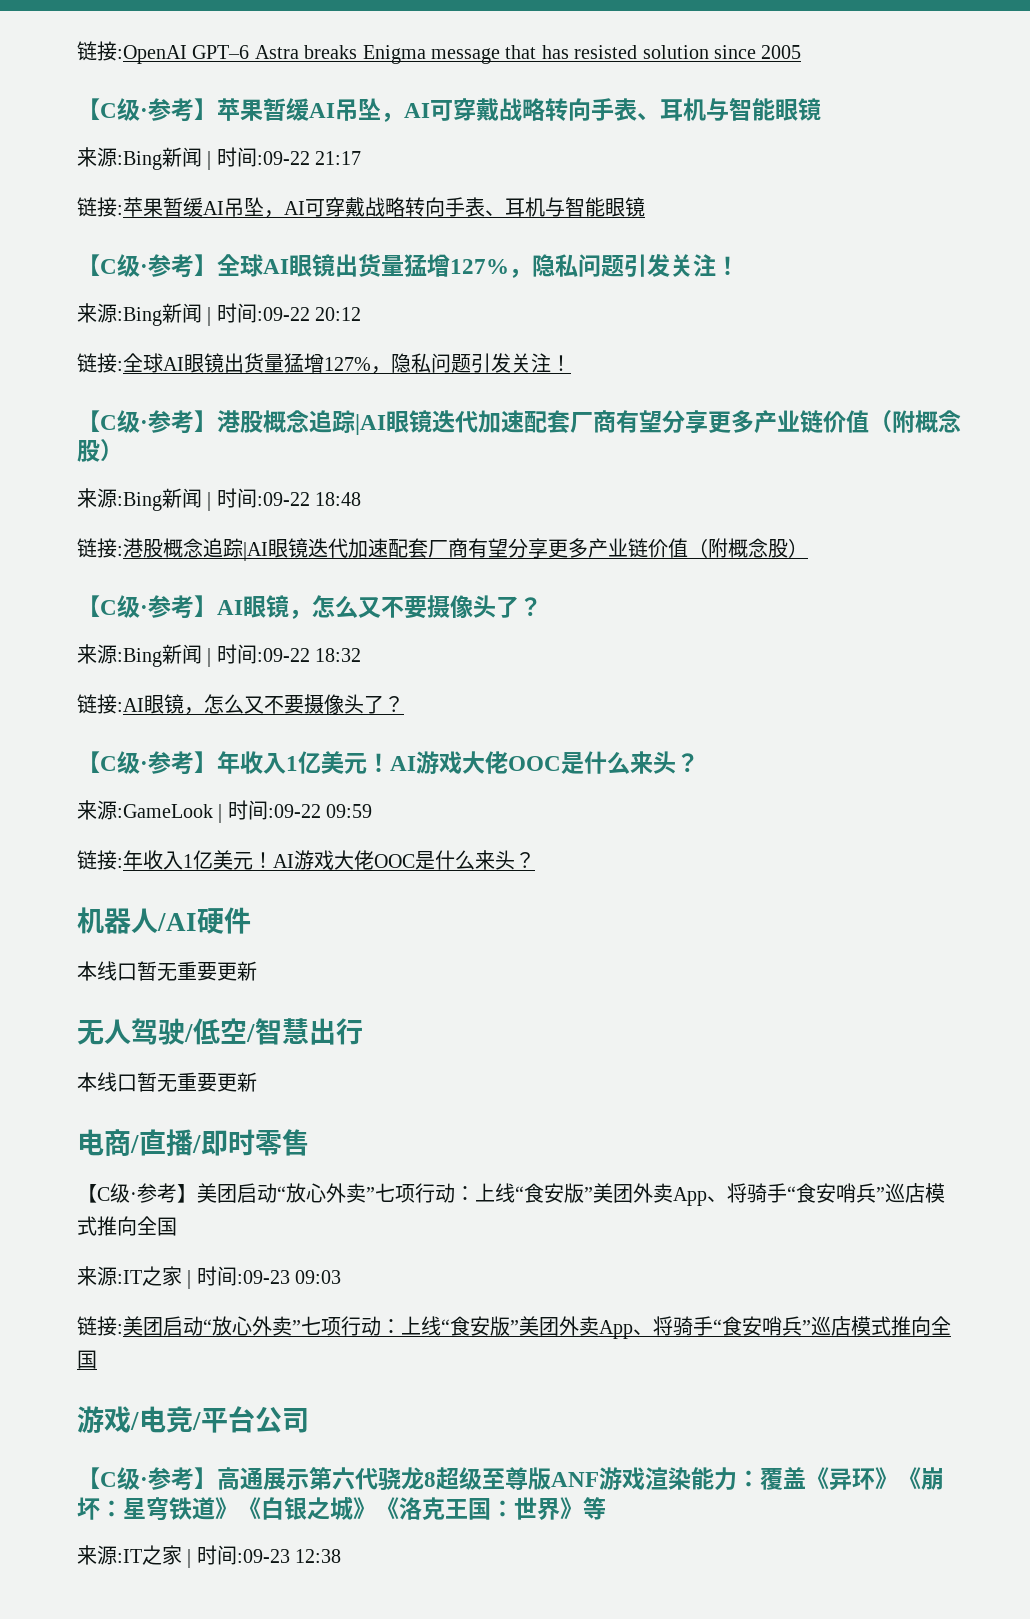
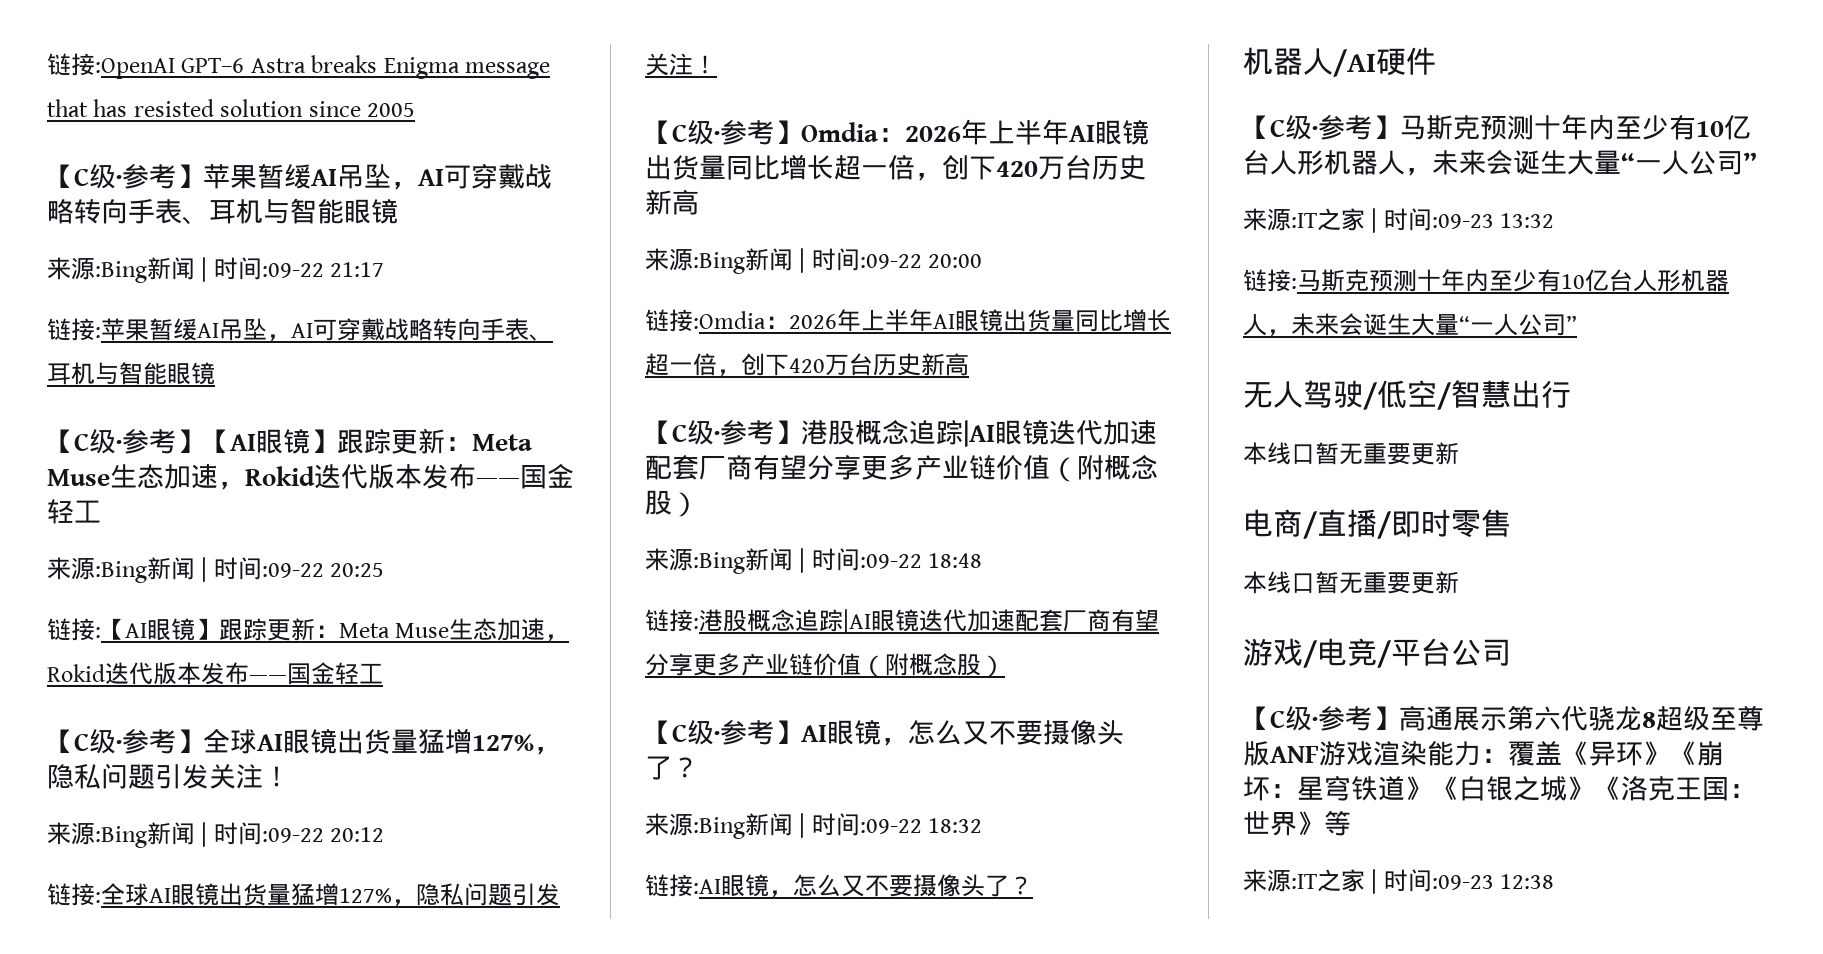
(645, 207) none -> [47,428,532,454] [47,463,574,490] [47,499,101,524] [47,557,385,583] [47,618,570,641] [47,662,383,685] // 【C级·参考】【AI眼镜】跟踪更新：Meta Muse生态加速，Rokid迭代版本发布——国金轻工 // 来源:Bing新闻 | 时间:09-22 20:25 // 链接:【AI眼镜】跟踪更新：Meta Muse生态加速，Rokid迭代版本发布——国金轻工
(571, 363) none -> [645,119,1149,145] [645,154,1146,181] [645,189,699,215] [645,248,983,274] [645,309,1171,332] [645,353,969,376] // 【C级·参考】Omdia：2026年上半年AI眼镜出货量同比增长超一倍，创下420万台历史新高 // 来源:Bing新闻 | 时间:09-22 20:00 // 链接:Omdia：2026年上半年AI眼镜出货量同比增长超一倍，创下420万台历史新高
[77,751,699,775] [77,800,373,823] [77,850,535,870] [77,907,251,934] [77,961,257,981] // 【C级·参考】年收入1亿美元！AI游戏大佬OOC是什么来头？ // 来源:GameLook | 时间:09-22 09:59 // 链接:年收入1亿美元！AI游戏大佬OOC是什么来头？ // 机器人/AI硬件 // 本线口暂无重要更新 -> [1243,47,1436,77] [1243,114,1751,140] [1243,149,1757,176] [1243,208,1555,233] [1243,269,1729,292] [1243,313,1577,336] // 机器人/AI硬件 // 【C级·参考】马斯克预测十年内至少有10亿台人形机器人，未来会诞生大量“一人公司” // 来源:IT之家 | 时间:09-23 13:32 // 链接:马斯克预测十年内至少有10亿台人形机器人，未来会诞生大量“一人公司”
[77,1183,945,1206] [77,1216,177,1236] [77,1266,342,1289] [77,1316,951,1339] [77,1350,97,1369] 【C级·参考】美团启动“放心外卖”七项行动：上线“食安版”美团外卖App、将骑手“食安哨兵”巡店模式推向全国 // 来源:IT之家 | 时间:09-23 09:03 // 链接:美团启动“放心外卖”七项行动：上线“食安版”美团外卖App、将骑手“食安哨兵”巡店模式推向全国 -> [1243,571,1459,594] 本线口暂无重要更新

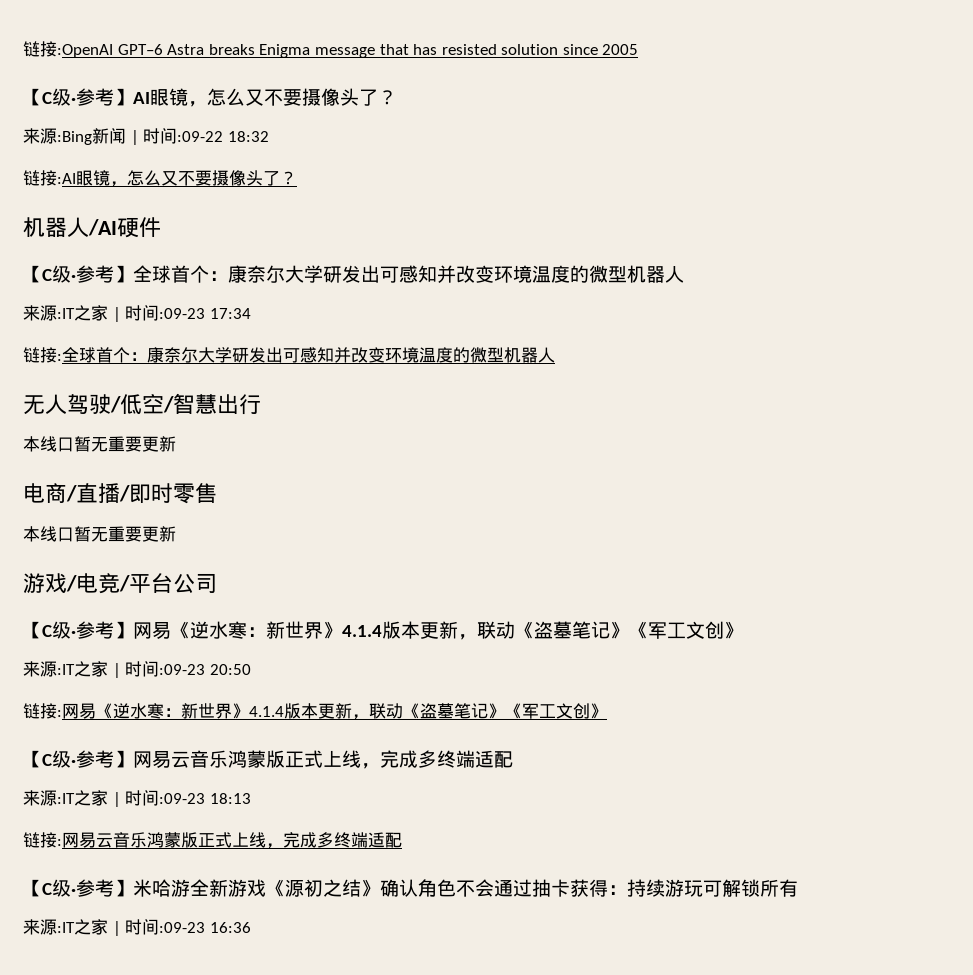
[47,163,552,190] [47,198,398,225] [47,257,385,283] [47,318,553,341] [47,362,215,385] [47,428,532,454] [47,463,574,490] [47,499,101,524] [47,557,385,583] [47,618,570,641] [47,662,383,685] [47,728,561,755] [47,763,290,789] [47,822,385,848] [47,883,560,906] [645,53,717,76] [645,119,1149,145] [645,154,1146,181] [645,189,699,215] [645,248,983,274] [645,309,1171,332] [645,353,969,376] [645,419,1157,447] [645,454,1158,482] [645,490,699,517] [645,548,983,574] [645,609,1159,634] [645,653,1005,677] // 【C级·参考】苹果暂缓AI吊坠，AI可穿戴战略转向手表、耳机与智能眼镜 // 来源:Bing新闻 | 时间:09-22 21:17 // 链接:苹果暂缓AI吊坠，AI可穿戴战略转向手表、耳机与智能眼镜 // 【C级·参考】【AI眼镜】跟踪更新：Meta Muse生态加速，Rokid迭代版本发布——国金轻工 // 来源:Bing新闻 | 时间:09-22 20:25 // 链接:【AI眼镜】跟踪更新：Meta Muse生态加速，Rokid迭代版本发布——国金轻工 // 【C级·参考】全球AI眼镜出货量猛增127%，隐私问题引发关注！ // 来源:Bing新闻 | 时间:09-22 20:12 // 链接:全球AI眼镜出货量猛增127%，隐私问题引发关注！ // 【C级·参考】Omdia：2026年上半年AI眼镜出货量同比增长超一倍，创下420万台历史新高 // 来源:Bing新闻 | 时间:09-22 20:00 // 链接:Omdia：2026年上半年AI眼镜出货量同比增长超一倍，创下420万台历史新高 // 【C级·参考】港股概念追踪|AI眼镜迭代加速配套厂商有望分享更多产业链价值（附概念股） // 来源:Bing新闻 | 时间:09-22 18:48 // 链接:港股概念追踪|AI眼镜迭代加速配套厂商有望分享更多产业链价值（附概念股） -> (639, 49) none
[1399,114,1751,140] [1243,149,1757,176] [1243,208,1555,233] [1243,269,1729,292] [1243,313,1577,336] 马斯克预测十年内至少有10亿台人形机器人，未来会诞生大量“一人公司” // 来源:IT之家 | 时间:09-23 13:32 // 链接:马斯克预测十年内至少有10亿台人形机器人，未来会诞生大量“一人公司” -> [133,265,684,283] [23,305,251,322] [23,347,555,363] 全球首个：康奈尔大学研发出可感知并改变环境温度的微型机器人 // 来源:IT之家 | 时间:09-23 17:34 // 链接:全球首个：康奈尔大学研发出可感知并改变环境温度的微型机器人
[1399,705,1764,731] [1243,741,1724,766] [1243,775,1756,801] [1243,810,1351,836] [1243,869,1555,894] 高通展示第六代骁龙8超级至尊版ANF游戏渲染能力：覆盖《异环》《崩坏：星穹铁道》《白银之城》《洛克王国：世界》等 // 来源:IT之家 | 时间:09-23 12:38 -> [133,621,743,640] [23,661,251,678] [23,703,607,720] [23,750,513,769] [23,790,251,807] [23,832,402,849] [23,879,798,897] [23,919,251,936] 网易《逆水寒：新世界》4.1.4版本更新，联动《盗墓笔记》《军工文创》 // 来源:IT之家 | 时间:09-23 20:50 // 链接:网易《逆水寒：新世界》4.1.4版本更新，联动《盗墓笔记》《军工文创》 // 【C级·参考】网易云音乐鸿蒙版正式上线，完成多终端适配 // 来源:IT之家 | 时间:09-23 18:13 // 链接:网易云音乐鸿蒙版正式上线，完成多终端适配 // 【C级·参考】米哈游全新游戏《源初之结》确认角色不会通过抽卡获得：持续游玩可解锁所有 // 来源:IT之家 | 时间:09-23 16:36

